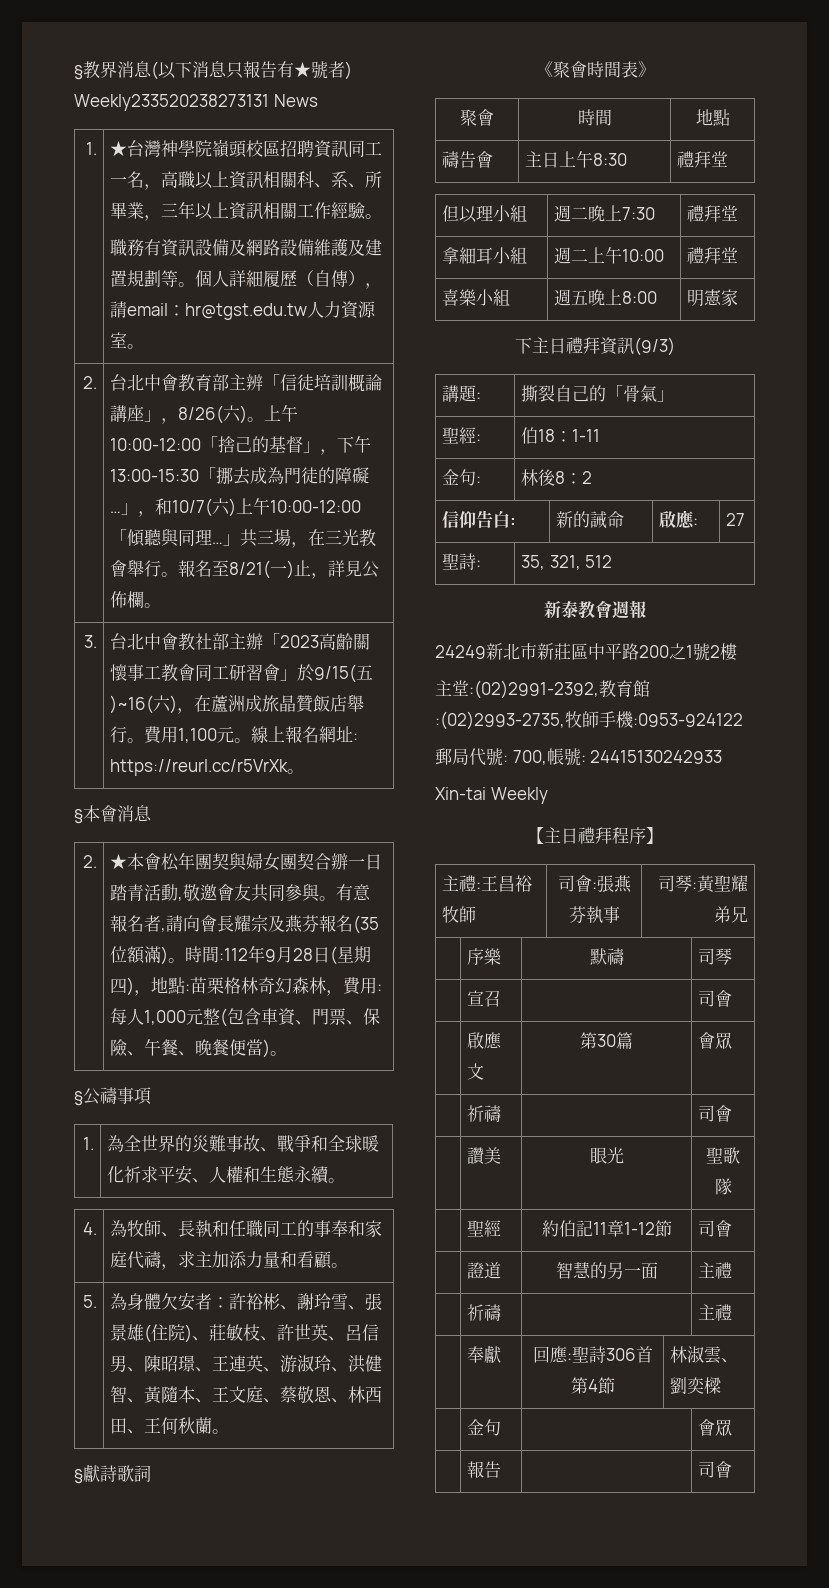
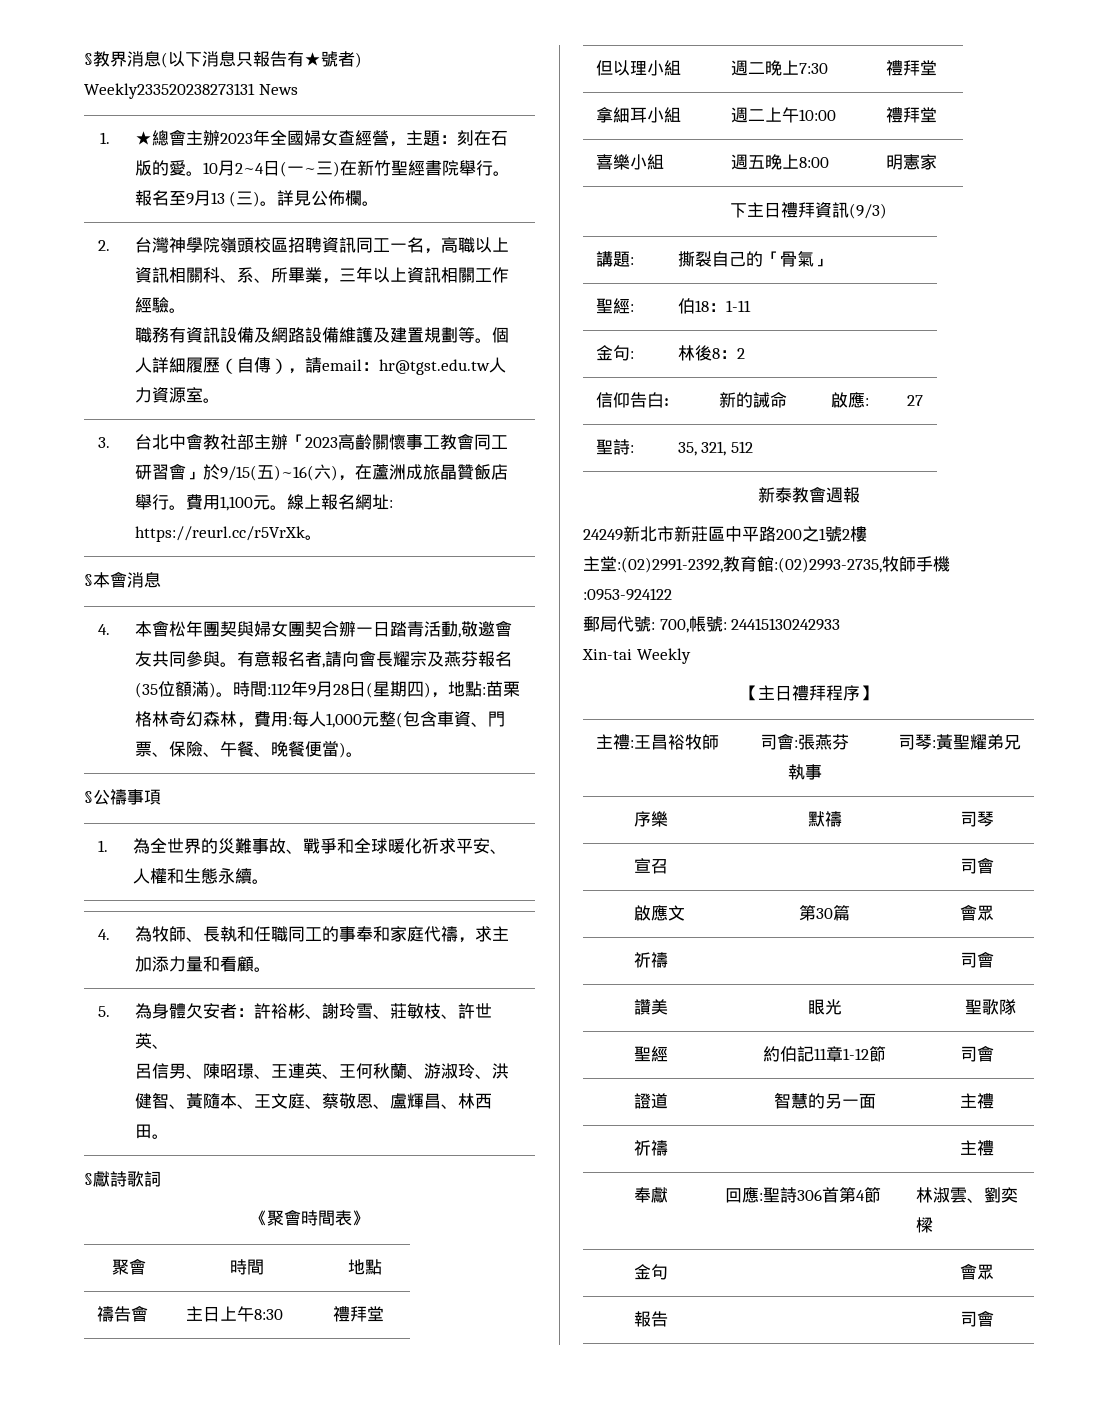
(128, 149) none -> [151,129,508,147] [134,160,510,177] [134,190,380,207] [98,240,111,251] 總會主辦2023年全國婦女查經營，主題：刻在石版的愛。10月2~4日(一~三)在新竹聖經書院舉行。報名至9月13 (三)。詳見公佈欄。 // 2. |
[82,376,97,389] [110,374,383,392] [110,405,299,424] [110,436,372,455] [110,467,370,485] [110,498,362,517] [110,529,377,548] [110,559,380,579] [110,591,162,608] // 2. | 台北中會教育部主辨「信徒培訓概論講座」，8/26(六)。上午10:00-12:00「捨己的基督」，下午13:00-15:30「挪去成為門徒的障礙…」，和10/7(六)上午10:00-12:00「傾聽與同理…」共三場，在三光教會舉行。報名至8/21(一)止，詳見公佈欄。 -> (220, 400) none
[82,855,97,868] [110,854,128,870] 2. | ★ -> [98,624,111,635] 4. |
[365,1293,383,1311] [110,1324,210,1343] 張景雄(住院)、 -> (390, 1016) none
(346, 1338) none -> (169, 1046) //
(281, 1369) none -> [338,1063,424,1079] 王何秋蘭、
[348,1386,383,1403] [110,1417,213,1434] 林西田、王何秋蘭 -> [389,1093,492,1109] [134,1124,152,1139] 盧輝昌、林西田

